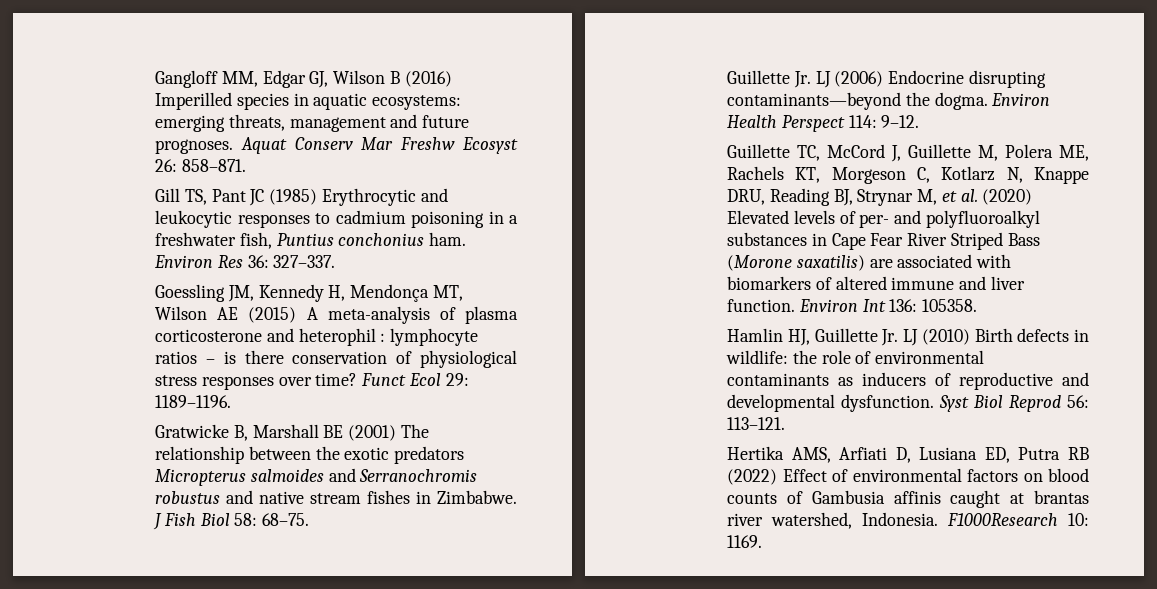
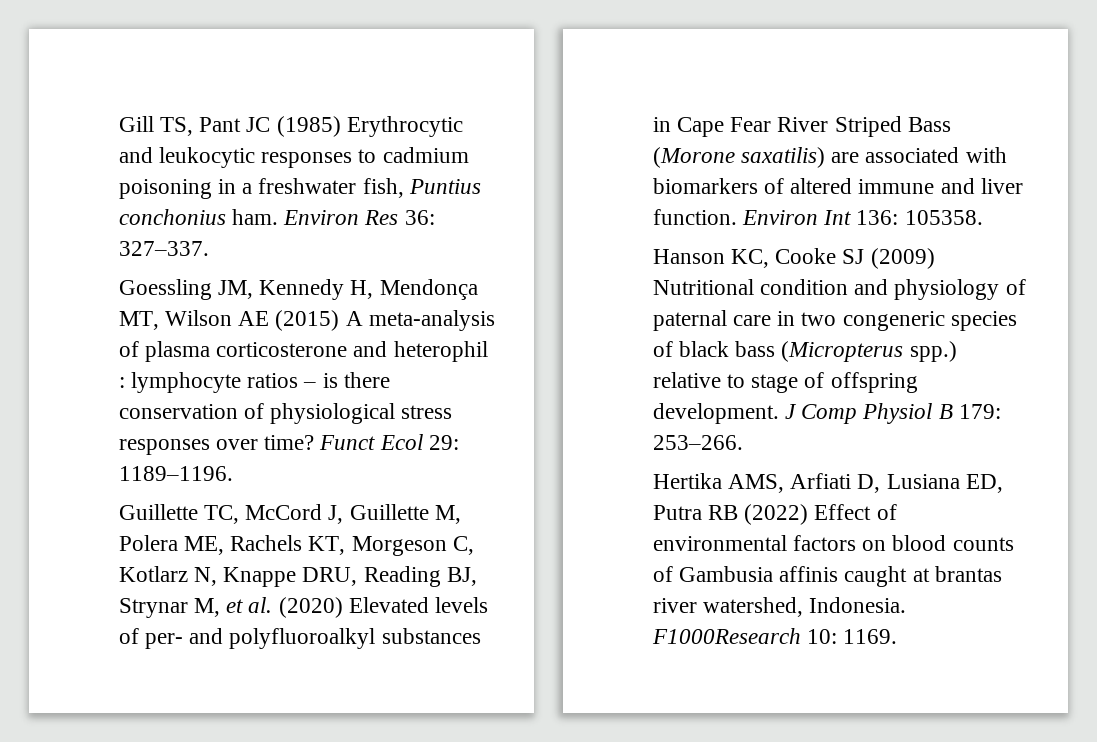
[155,70,452,88] [155,92,462,110] [155,114,470,132] [155,137,518,154] [155,159,246,172] Gangloff MM, Edgar GJ, Wilson B (2016) Imperilled species in aquatic ecosystems: emerging threats, management and future prognoses. Aquat Conserv Mar Freshw Ecosyst 26: 858–871. // -> (118, 124) none
[155,424,429,441] [155,446,465,464] [155,468,478,486] [155,490,517,504] [153,513,310,530] [727,70,1046,88] [727,92,1051,110] [727,115,920,132] // Gratwicke B, Marshall BE (2001) The relationship between the exotic predators Micropterus salmoides and Serranochromis robustus and native stream fishes in Zimbabwe. J Fish Biol 58: 68–75. // Guillette Jr. LJ (2006) Endocrine disrupting contaminants—beyond the dogma. Environ Health Perspect 114: 9–12. -> (233, 473) none
[727,328,1089,346] [726,350,985,364] [727,372,1089,390] [727,394,1089,412] [727,417,786,430] Hamlin HJ, Guillette Jr. LJ (2010) Birth defects in wildlife: the role of environmental contaminants as inducers of reproductive and developmental dysfunction. Syst Biol Reprod 56: 113–121. -> [652,248,935,269] [652,279,1026,300] [652,310,1017,331] [652,341,957,362] [652,372,918,393] [652,403,1001,424] [652,435,743,450] Hanson KC, Cooke SJ (2009) Nutritional condition and physiology of paternal care in two congeneric species of black bass (Micropterus spp.) relative to stage of offspring development. J Comp Physiol B 179: 253–266.

